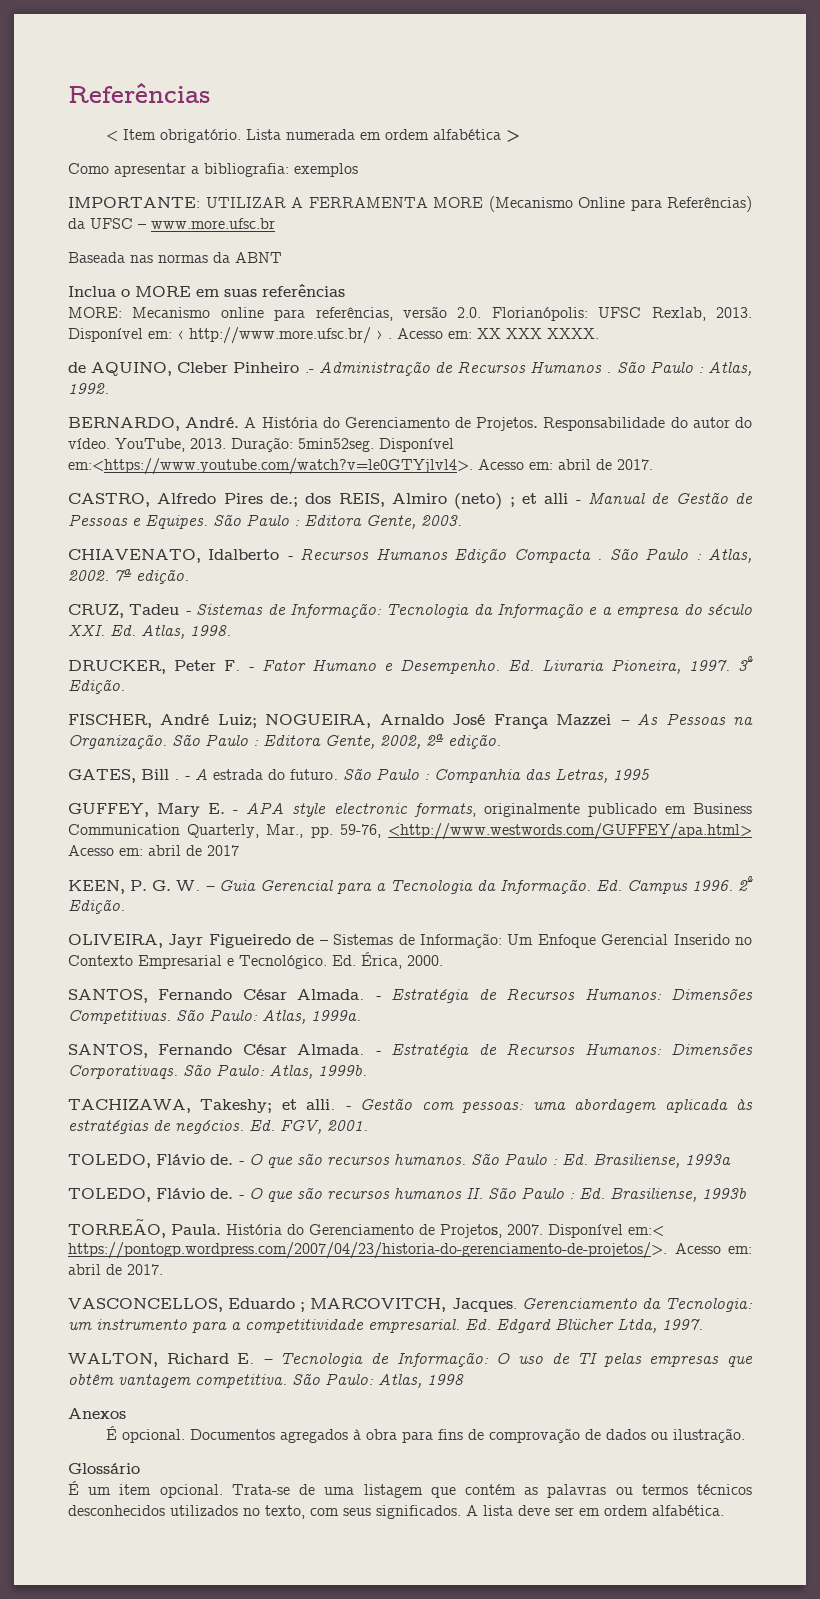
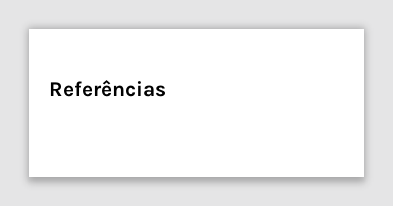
[106,129,521,143] [68,163,358,177] [68,196,752,212] [68,218,275,229] [68,252,282,263] [68,284,345,297] [68,306,752,321] [68,327,599,344] [68,361,753,376] [68,383,109,394] [68,417,752,431] [68,437,454,452] [68,458,653,475] [68,492,753,510] [68,514,462,529] [68,548,753,563] [68,569,189,584] [68,604,752,618] [68,624,231,639] [68,656,753,674] [68,680,125,694] [68,713,754,729] [68,734,501,749] [68,768,650,783] [68,802,752,817] [68,823,752,840] [68,845,239,856] [68,876,753,894] [68,900,125,914] [68,933,752,948] [68,952,443,969] [68,988,754,1003] [68,1009,361,1024] [68,1043,754,1058] [68,1064,367,1079] [68,1099,753,1113] [68,1119,368,1134] [68,1153,731,1168] [68,1187,746,1202] [68,1219,664,1238] [68,1242,752,1259] [68,1264,163,1275] [68,1298,753,1312] [68,1318,703,1333] [68,1353,754,1367] [68,1373,464,1388] [68,1408,126,1419] [106,1426,746,1443] [68,1463,140,1474] [68,1481,752,1498] [68,1505,724,1519] // < Item obrigatório. Lista numerada em ordem alfabética > // Como apresentar a bibliografia: exemplos // IMPORTANTE: UTILIZAR A FERRAMENTA MORE (Mecanismo Online para Referências) da UFSC – www.more.ufsc.br // Baseada nas normas da ABNT // Inclua o MORE em suas referências // MORE: Mecanismo online para referências, versão 2.0. Florianópolis: UFSC Rexlab, 2013. Disponível em: ‹ http://www.more.ufsc.br/ › . Acesso em: XX XXX XXXX. // de AQUINO, Cleber Pinheiro .- Administração de Recursos Humanos . São Paulo : Atlas, 1992. // BERNARDO, André. A História do Gerenciamento de Projetos. Responsabilidade do autor do vídeo. YouTube, 2013. Duração: 5min52seg. Disponível em:<https://www.youtube.com/watch?v=le0GTYjlvl4>. Acesso em: abril de 2017. // CASTRO, Alfredo Pires de.; dos REIS, Almiro (neto) ; et alli - Manual de Gestão de Pessoas e Equipes. São Paulo : Editora Gente, 2003. // CHIAVENATO, Idalberto - Recursos Humanos Edição Compacta . São Paulo : Atlas, 2002. 7ª edição. // CRUZ, Tadeu - Sistemas de Informação: Tecnologia da Informação e a empresa do século XXI. Ed. Atlas, 1998. // DRUCKER, Peter F. - Fator Humano e Desempenho. Ed. Livraria Pioneira, 1997. 3ª Edição. // FISCHER, André Luiz; NOGUEIRA, Arnaldo José França Mazzei – As Pessoas na Organização. São Paulo : Editora Gente, 2002, 2ª edição. // GATES, Bill . - A estrada do futuro. São Paulo : Companhia das Letras, 1995 // GUFFEY, Mary E. - APA style electronic formats, originalmente publicado em Business Communication Quarterly, Mar., pp. 59-76, <http://www.westwords.com/GUFFEY/apa.html> Acesso em: abril de 2017 // KEEN, P. G. W. – Guia Gerencial para a Tecnologia da Informação. Ed. Campus 1996. 2ª Edição. // OLIVEIRA, Jayr Figueiredo de – Sistemas de Informação: Um Enfoque Gerencial Inserido no Contexto Empresarial e Tecnológico. Ed. Érica, 2000. // SANTOS, Fernando César Almada. - Estratégia de Recursos Humanos: Dimensões Competitivas. São Paulo: Atlas, 1999a. // SANTOS, Fernando César Almada. - Estratégia de Recursos Humanos: Dimensões Corporativaqs. São Paulo: Atlas, 1999b. // TACHIZAWA, Takeshy; et alli. - Gestão com pessoas: uma abordagem aplicada às estratégias de negócios. Ed. FGV, 2001. // TOLEDO, Flávio de. - O que são recursos humanos. São Paulo : Ed. Brasiliense, 1993a // TOLEDO, Flávio de. - O que são recursos humanos II. São Paulo : Ed. Brasiliense, 1993b // TORREÃO, Paula. História do Gerenciamento de Projetos, 2007. Disponível em:< https://pontogp.wordpress.com/2007/04/23/historia-do-gerenciamento-de-projetos/>. Acesso em: abril de 2017. // VASCONCELLOS, Eduardo ; MARCOVITCH, Jacques. Gerenciamento da Tecnologia: um instrumento para a competitividade empresarial. Ed. Edgard Blücher Ltda, 1997. // WALTON, Richard E. – Tecnologia de Informação: O uso de TI pelas empresas que obtêm vantagem competitiva. São Paulo: Atlas, 1998 // Anexos // É opcional. Documentos agregados à obra para fins de comprovação de dados ou ilustração. // Glossário // É um item opcional. Trata-se de uma listagem que contém as palavras ou termos técnicos desconhecidos utilizados no texto, com seus significados. A lista deve ser em ordem alfabética. -> (166, 88) none

